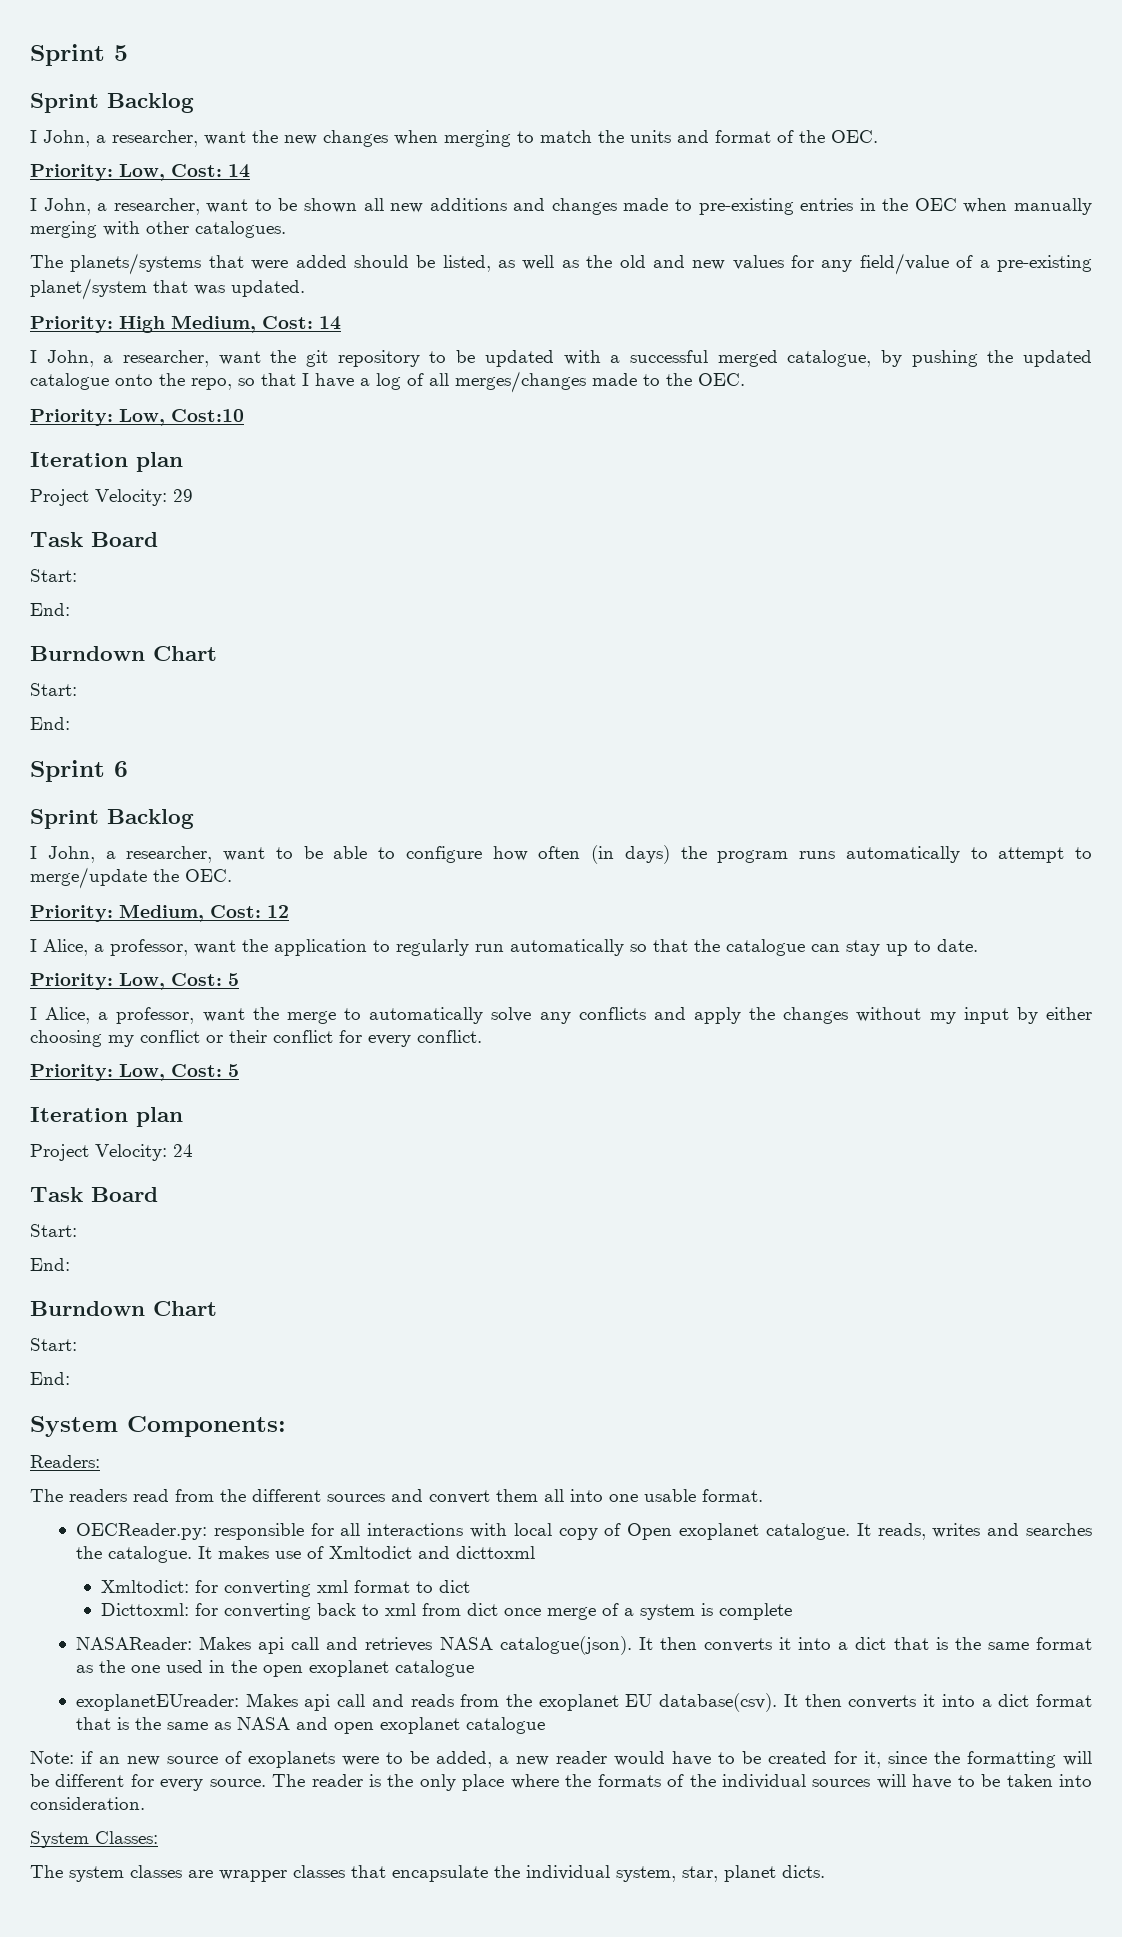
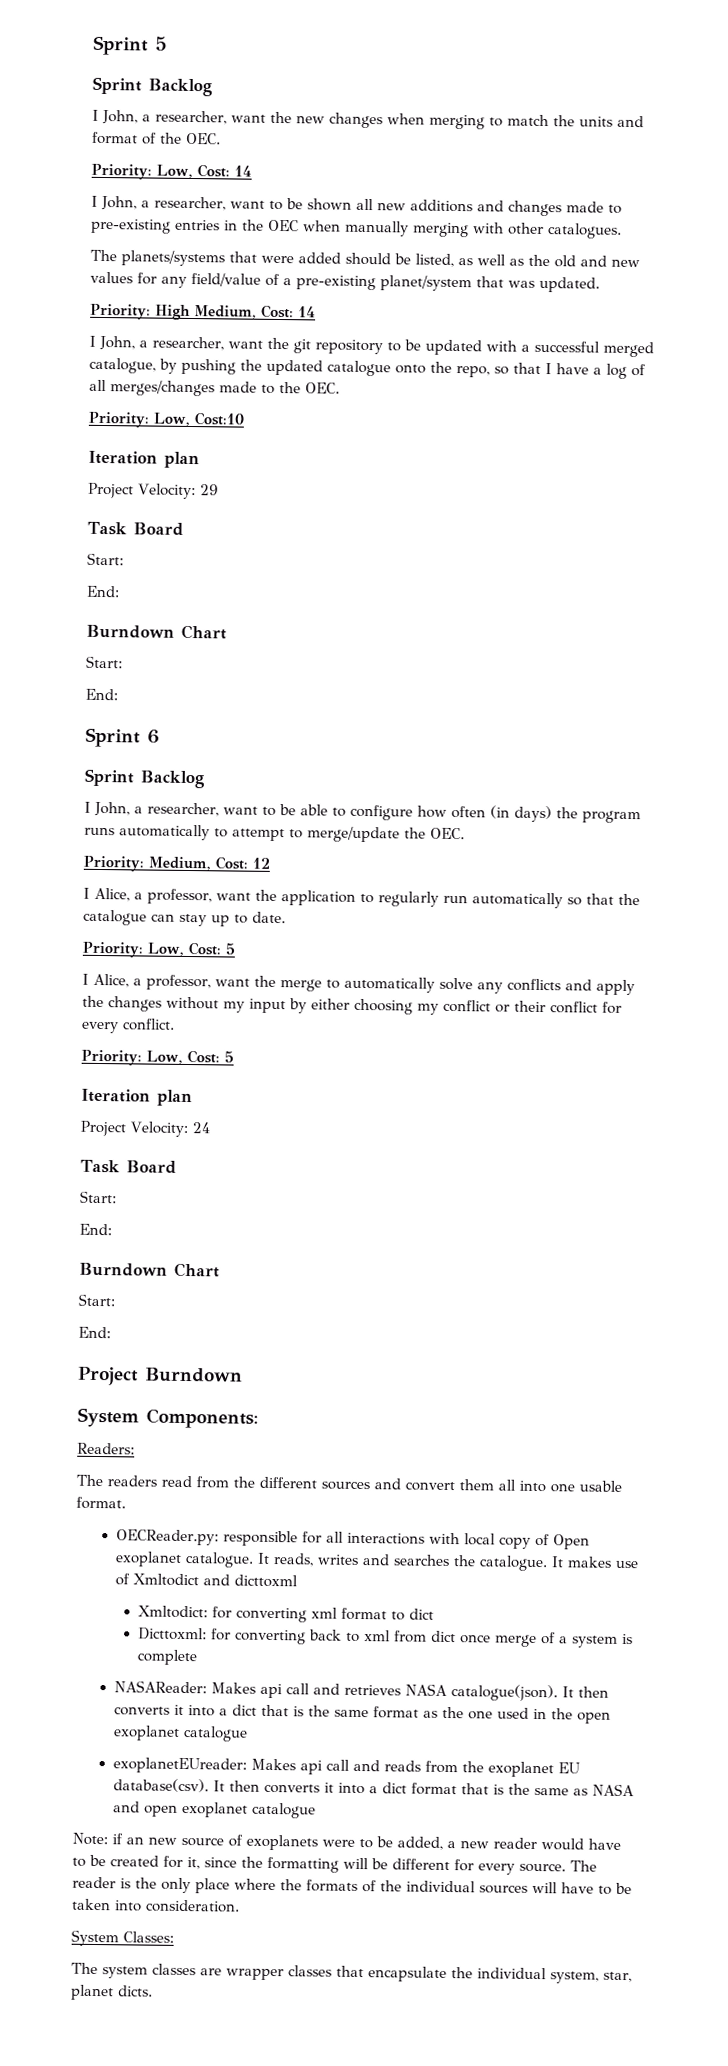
(70, 1378) none -> [77,1366,243,1386] // Project Burndown

